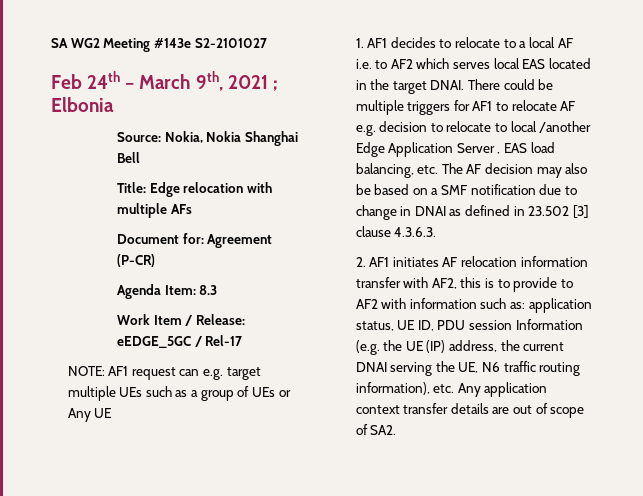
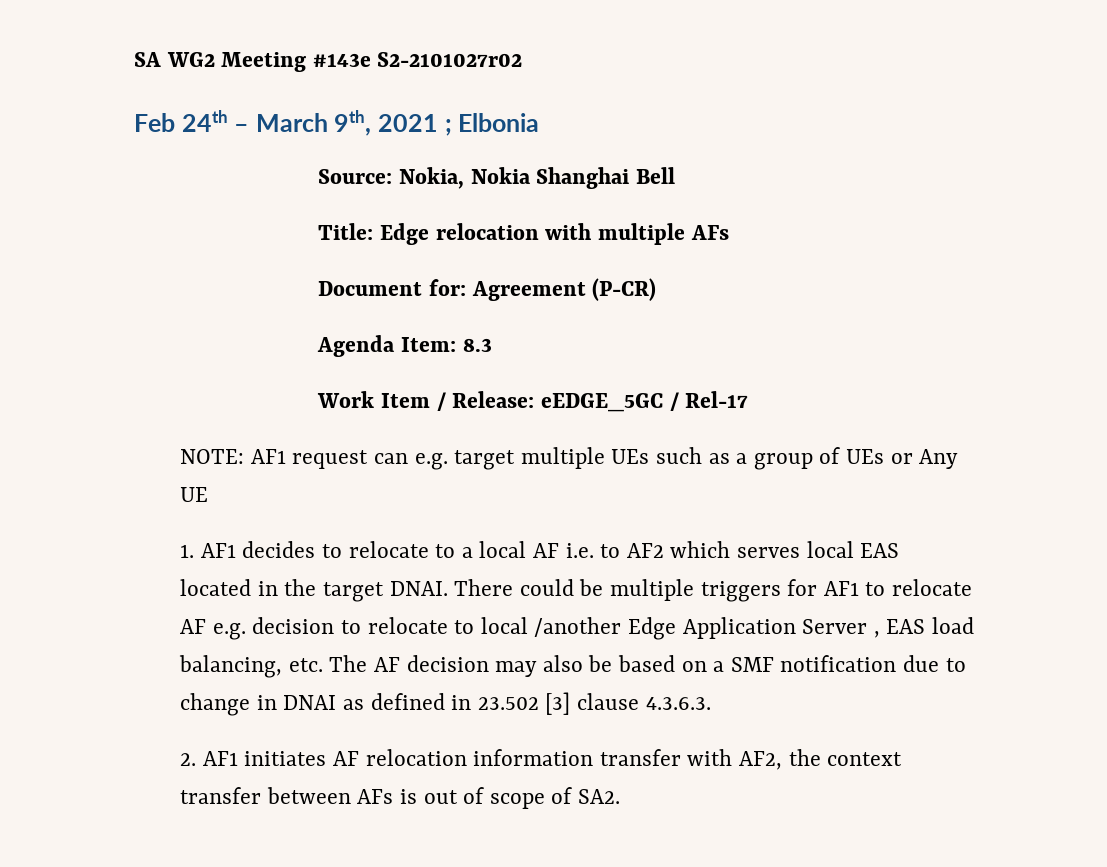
[194,38,267,48] S2-2101027 -> [377,52,523,67] S2-2101027r02
[460,277,574,292] [355,298,592,313] [355,319,583,331] [355,340,565,355] [355,361,581,376] [355,382,548,397] [355,403,510,414] this is to provide to AF2 with information such as: application status, UE ID, PDU session Information (e.g. the UE (IP) address, the current DNAI serving the UE, N6 traffic routing information), etc. Any application context transfer details are -> [788,749,903,766] [180,787,417,804] the context transfer between AFs is

